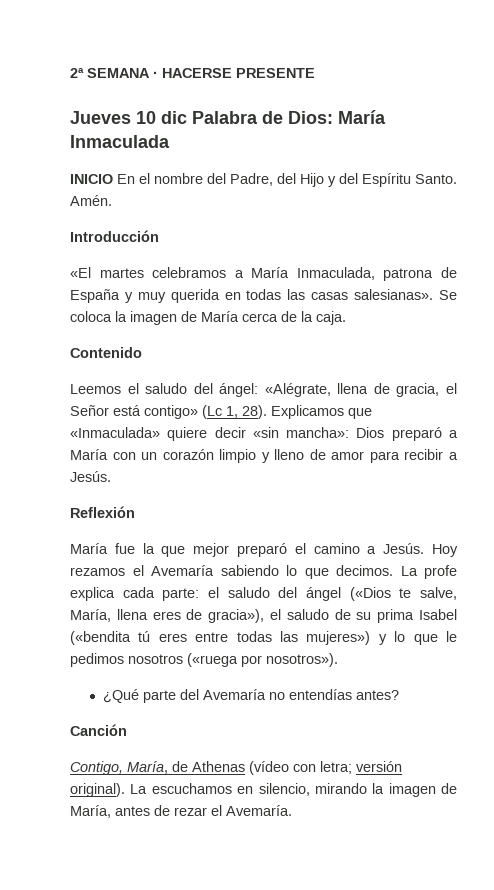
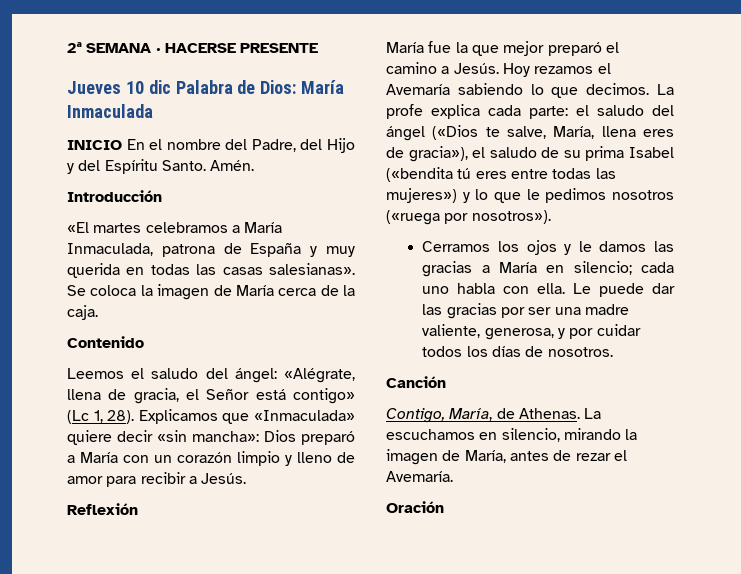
[103,689,400,703] [70,724,127,736] [70,761,402,775] [70,783,125,797] ¿Qué parte del Avemaría no entendías antes? // Canción // Contigo, María, de Athenas (vídeo con letra; versión original). -> [422,240,674,255] [422,261,674,277] [422,283,675,297] [422,303,629,319] [422,324,641,340] [422,346,613,357] [386,376,446,388] [386,408,580,423] Cerramos los ojos y le damos las gracias a María en silencio; cada uno habla con ella. Le puede dar las gracias por ser una madre valiente, generosa, y por cuidar todos los días de nosotros. // Canción // Contigo, María, de Athenas.
(292, 810) none -> [386,501,444,513] // Oración

